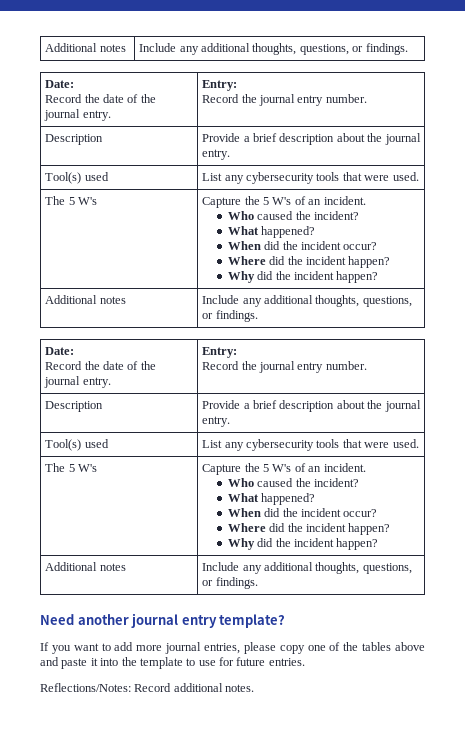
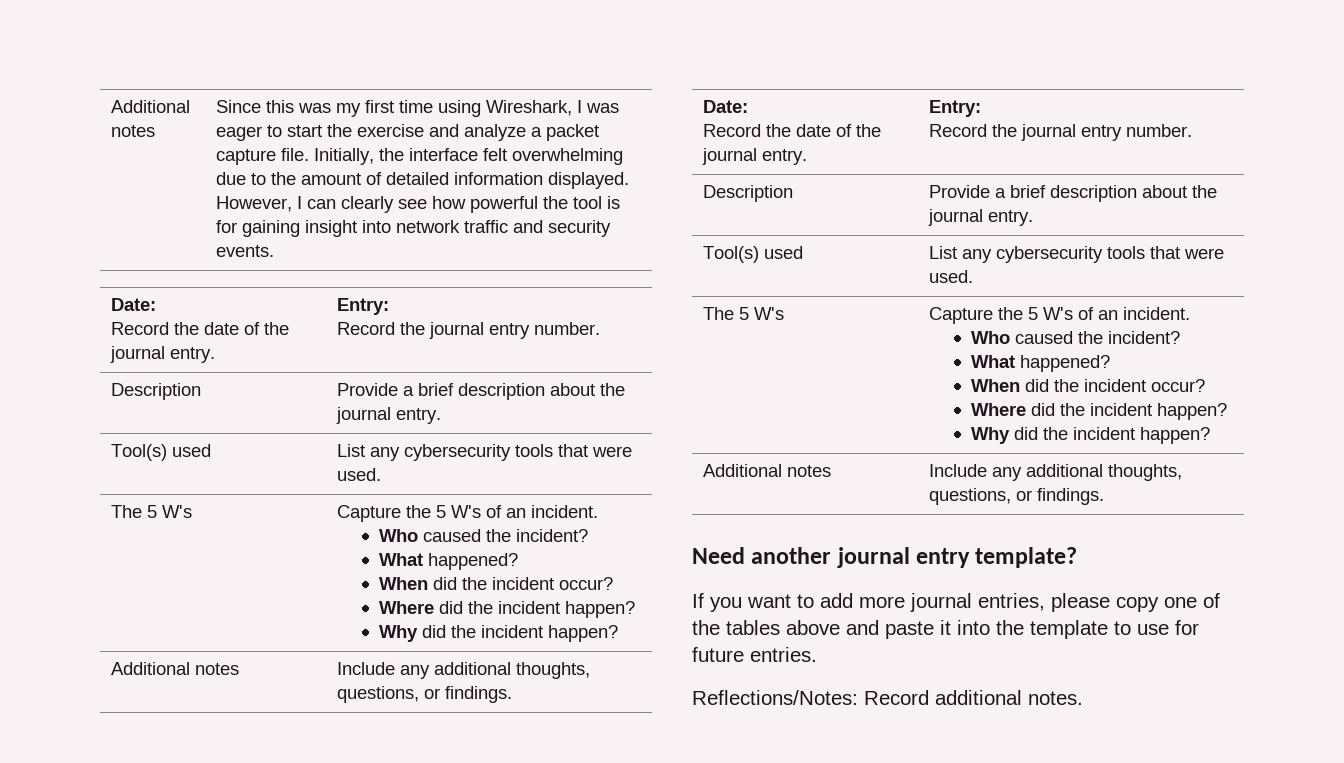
[45,43,126,52] [139,43,408,55] Additional notes | Include any additional thoughts, questions, or findings. -> [111,100,191,113] [111,125,156,137] [216,100,620,117] [216,124,600,141] [216,148,624,165] [216,172,630,189] [216,196,621,213] [216,220,612,237] [216,245,275,257] Additional notes | Since this was my first time using Wireshark, I was eager to start the exercise and analyze a packet capture file. Initially, the interface felt overwhelming due to the amount of detailed information displayed. However, I can clearly see how powerful the tool is for gaining insight into network traffic and security events.

